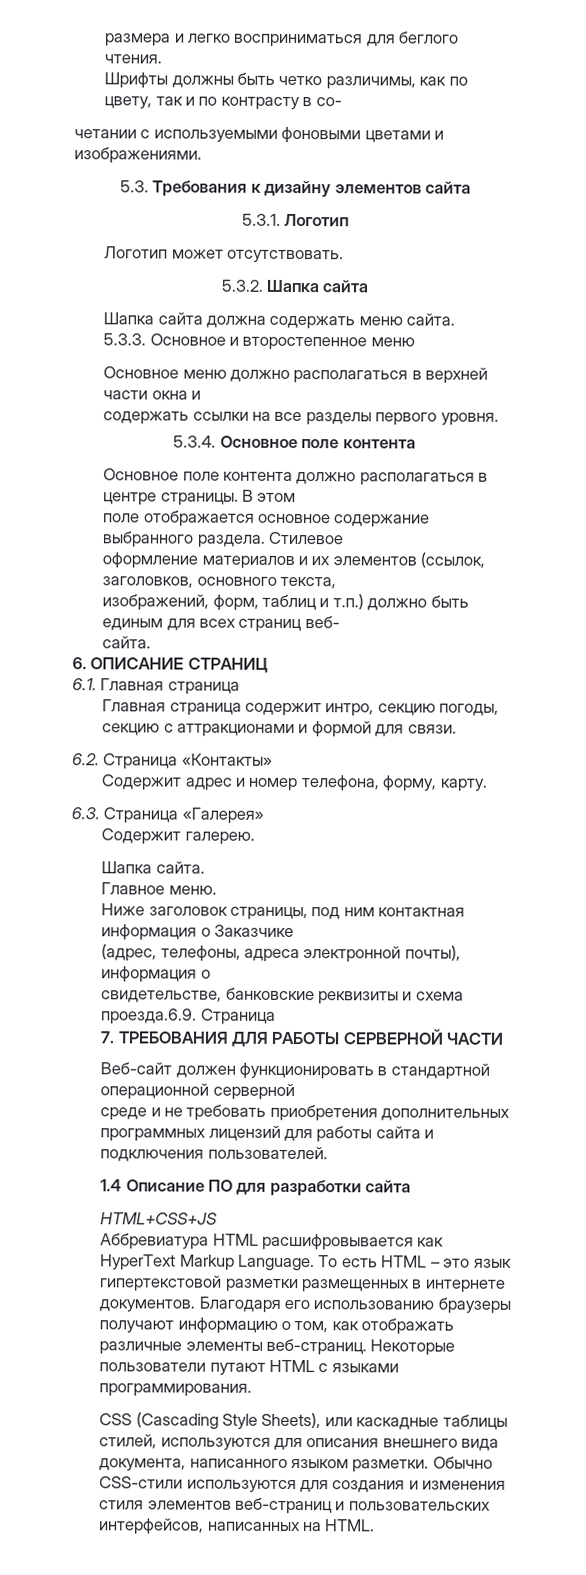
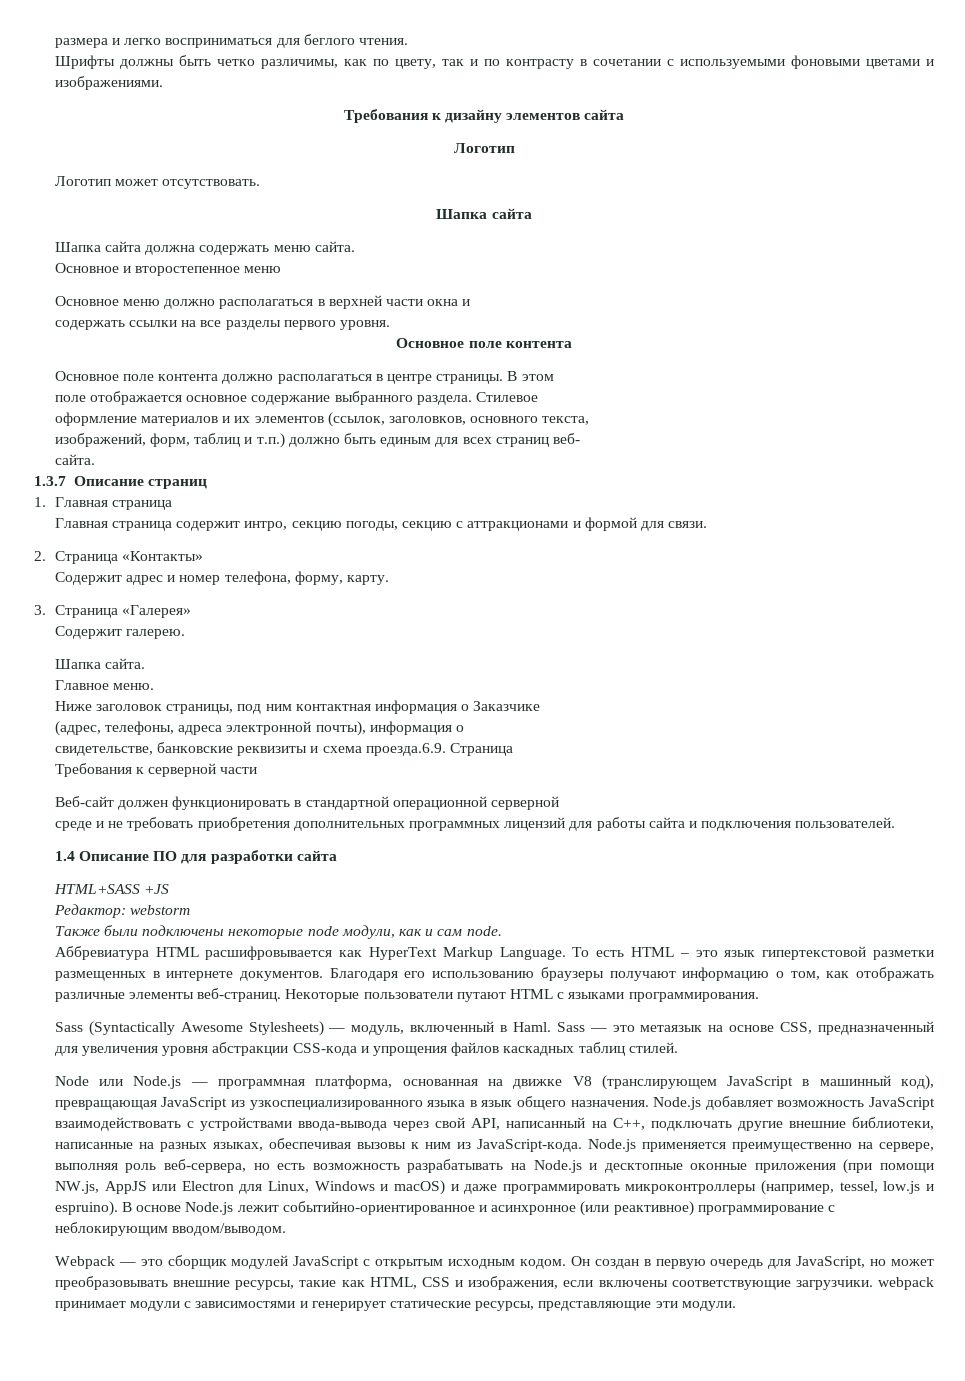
[315,97,342,107] [74,129,137,139] со- // четании -> [592,59,661,66] сочетании
[119,180,149,193] 5.3. -> (163, 83) none
[241,213,281,226] 5.3.1. -> (625, 114) none
[220,279,264,292] 5.3.2. -> (261, 184) none
[103,333,147,346] 5.3.3. -> (355, 246) none
[173,435,217,448] 5.3.4. -> (390, 325) none
[72,657,268,673] [72,678,97,691] 6. ОПИСАНИЕ СТРАНИЦ // 6.1. -> [34,476,207,489] [34,497,46,507] 1.3.7 Описание страниц // 1.
[72,753,100,766] 6.2. -> [34,551,46,561] 2.
[71,807,100,820] 6.3. -> [34,605,46,615] 3.
[100,1028,505,1047] 7. ТРЕБОВАНИЯ ДЛЯ РАБОТЫ СЕРВЕРНОЙ ЧАСТИ -> [54,763,258,777] Требования к серверной части
[100,1212,219,1225] HTML+CSS+JS -> [53,884,170,894] [53,904,191,918] [54,925,502,939] HTML+SASS +JS // Редактор: webstorm // Также были подключены некоторые node модули, как и сам node.
[99,1412,508,1430] [99,1434,500,1451] [99,1456,493,1473] [99,1476,507,1494] [99,1497,491,1515] [99,1518,376,1535] CSS (Cascading Style Sheets), или каскадные таблицы стилей, используются для описания внешнего вида документа, написанного языком разметки. Обычно CSS-стили используются для создания и изменения стиля элементов веб-страниц и пользовательских интерфейсов, написанных на HTML. -> [54,1021,935,1036] [54,1042,678,1056] [54,1075,935,1090] [54,1096,935,1110] [54,1117,934,1131] [54,1138,934,1152] [54,1159,934,1174] [54,1180,935,1195] [54,1201,835,1216] [54,1222,287,1236] [54,1255,935,1269] [54,1276,935,1290] [54,1301,736,1311] Sass (Syntactically Awesome Stylesheets) — модуль, включенный в Haml. Sass — это метаязык на основе CSS, предназначенный для увеличения уровня абстракции CSS-кода и упрощения файлов каскадных таблиц стилей. // Node или Node.js — программная платформа, основанная на движке V8 (транслирующем JavaScript в машинный код), превращающая JavaScript из узкоспециализированного языка в язык общего назначения. Node.js добавляет возможность JavaScript взаимодействовать с устройствами ввода-вывода через свой API, написанный на C++, подключать другие внешние библиотеки, написанные на разных языках, обеспечивая вызовы к ним из JavaScript-кода. Node.js применяется преимущественно на сервере, выполняя роль веб-сервера, но есть возможность разрабатывать на Node.js и десктопные оконные приложения (при помощи NW.js, AppJS или Electron для Linux, Windows и macOS) и даже программировать микроконтроллеры (например, tessel, low.js и espruino). В основе Node.js лежит событийно-ориентированное и асинхронное (или реактивное) программирование с неблокирующим вводом/выводом. // Webpack — это сборщик модулей JavaScript с открытым исходным кодом. Он создан в первую очередь для JavaScript, но может преобразовывать внешние ресурсы, такие как HTML, CSS и изображения, если включены соответствующие загрузчики. webpack принимает модули с зависимостями и генерирует статические ресурсы, представляющие эти модули.

